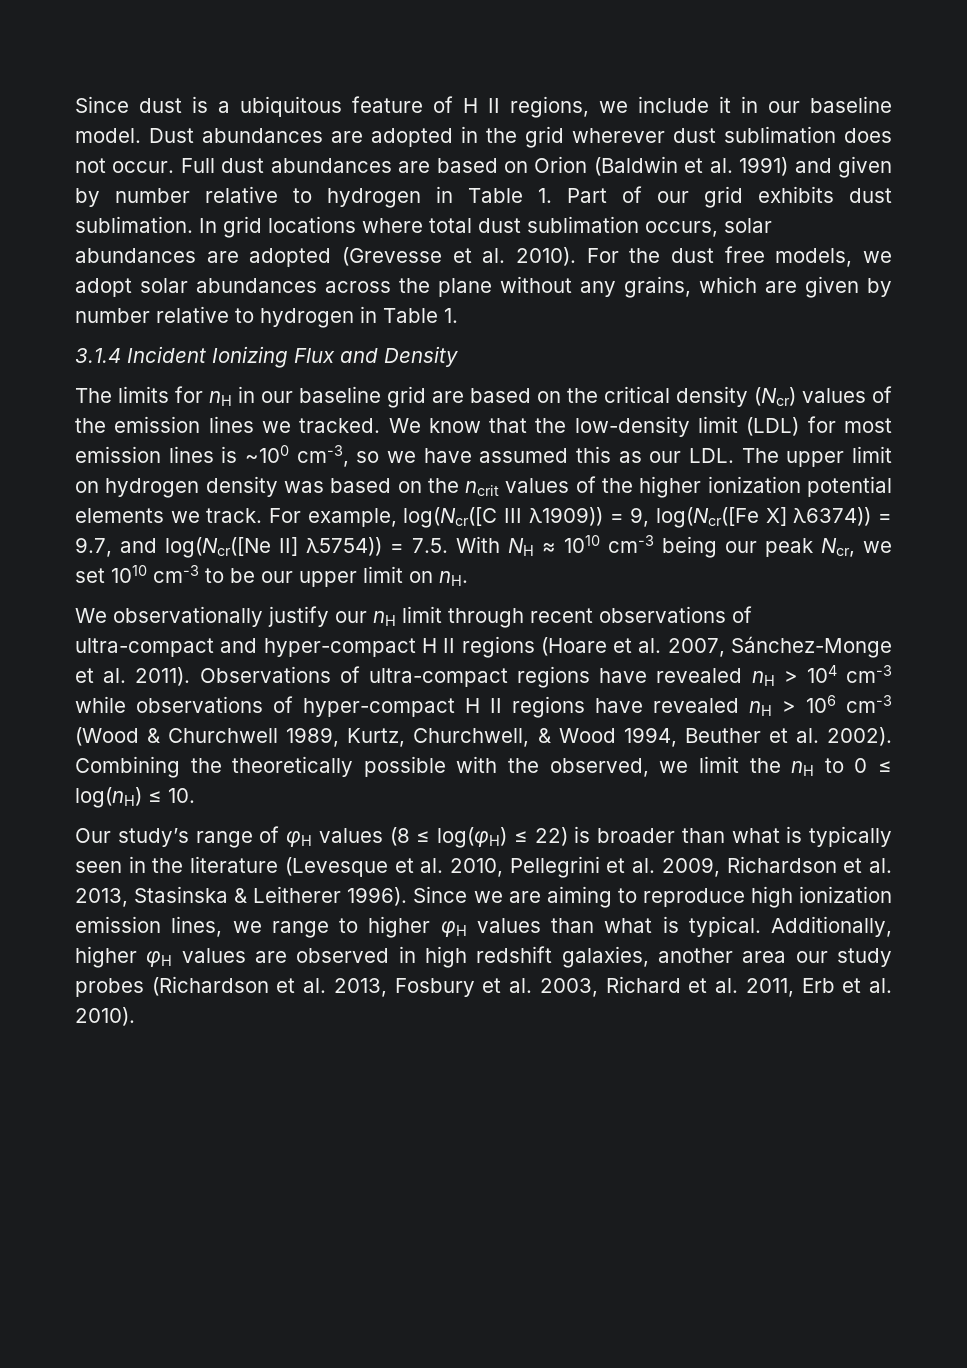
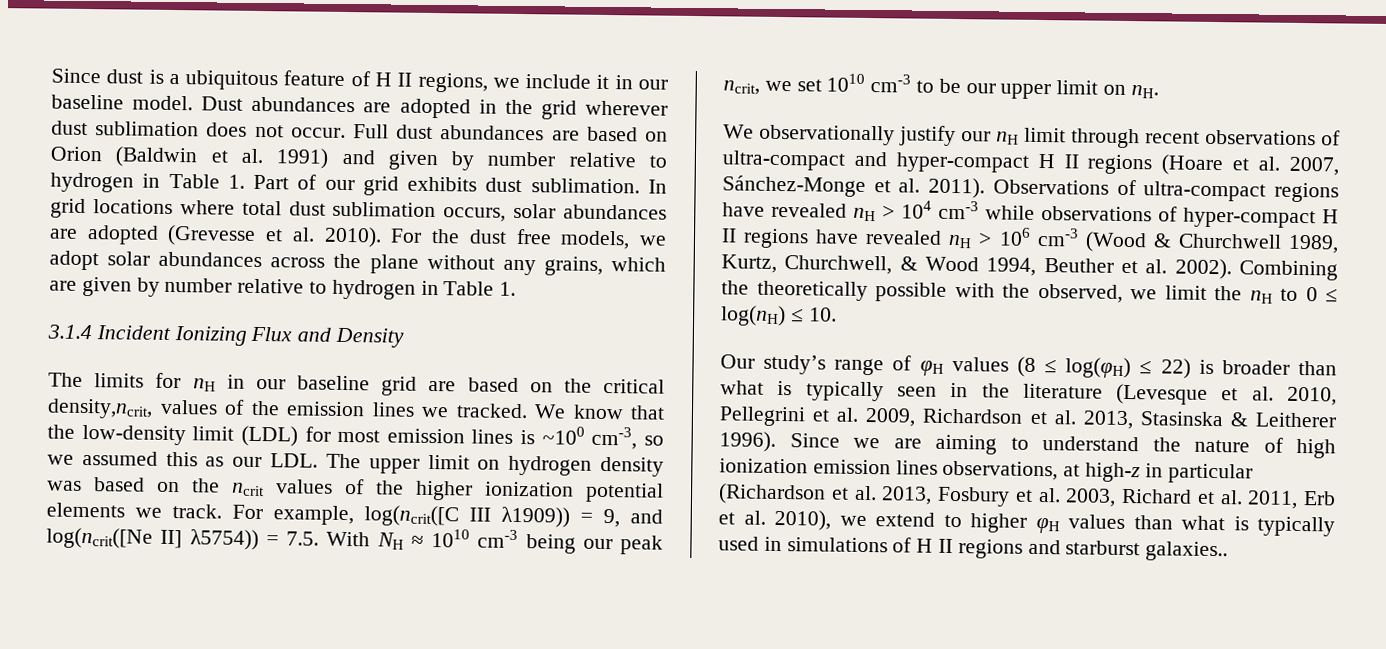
[676,386,796,407] density (Ncr) -> [47,398,153,419] density,ncrit,
[423,448,472,463] have -> (74, 459) none
[403,507,498,528] log(Ncr([C -> [364,505,459,527] log(ncrit([C
[655,507,893,528] [75,537,271,558] log(Ncr([Fe X] λ6374)) = 9.7, and log(Ncr([Ne -> [630,509,663,524] [46,527,153,549] and log(ncrit([Ne
[821,538,855,557] Ncr, -> [723,80,760,95] ncrit,
[642,886,892,908] [75,916,892,938] [75,946,893,968] [75,978,144,997] reproduce high ionization emission lines, we range to higher φH values than what is typical. Additionally, higher φH values are observed in high redshift galaxies, another area our study probes -> [1042,436,1336,459] [719,458,1253,484] understand the nature of high ionization emission lines observations, at high-z in particular
[75,1007,135,1026] 2010). -> [774,509,1335,537] [718,536,1229,562] 2010), we extend to higher φH values than what is typically used in simulations of H II regions and starburst galaxies..

